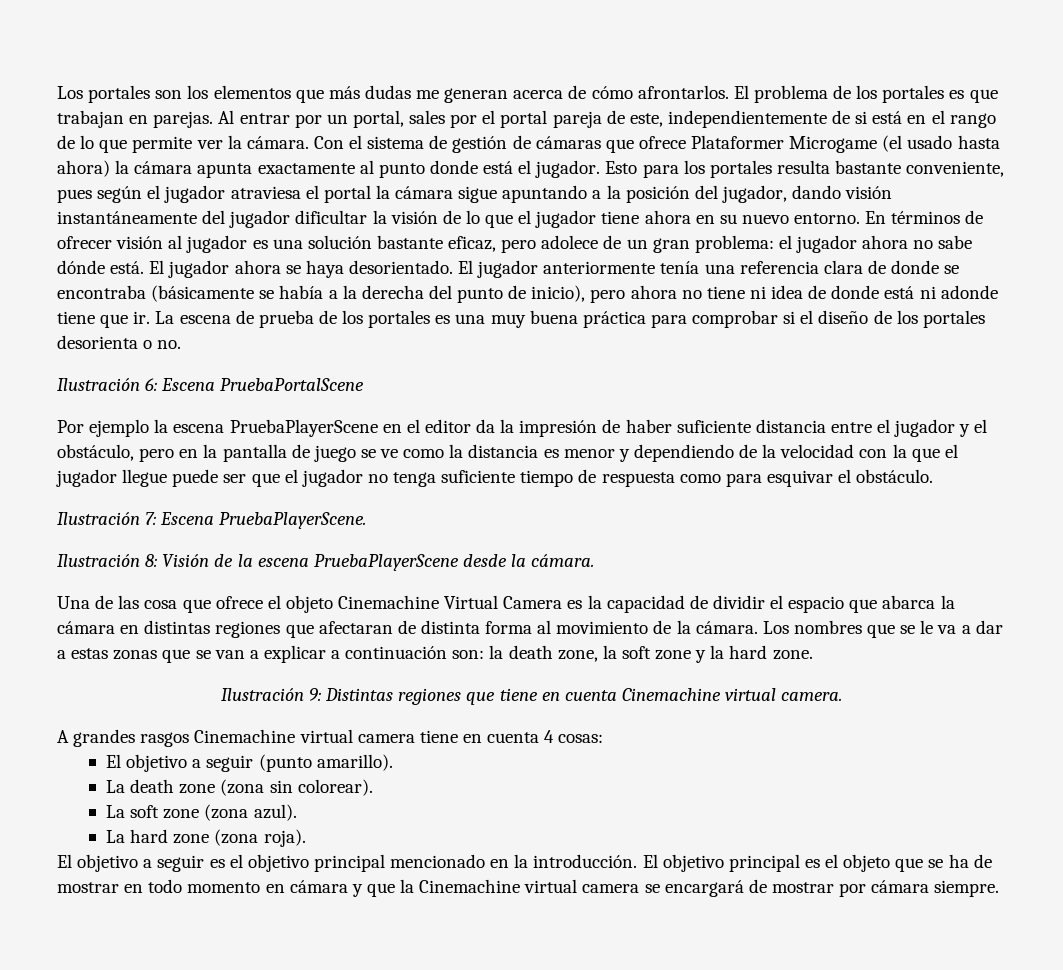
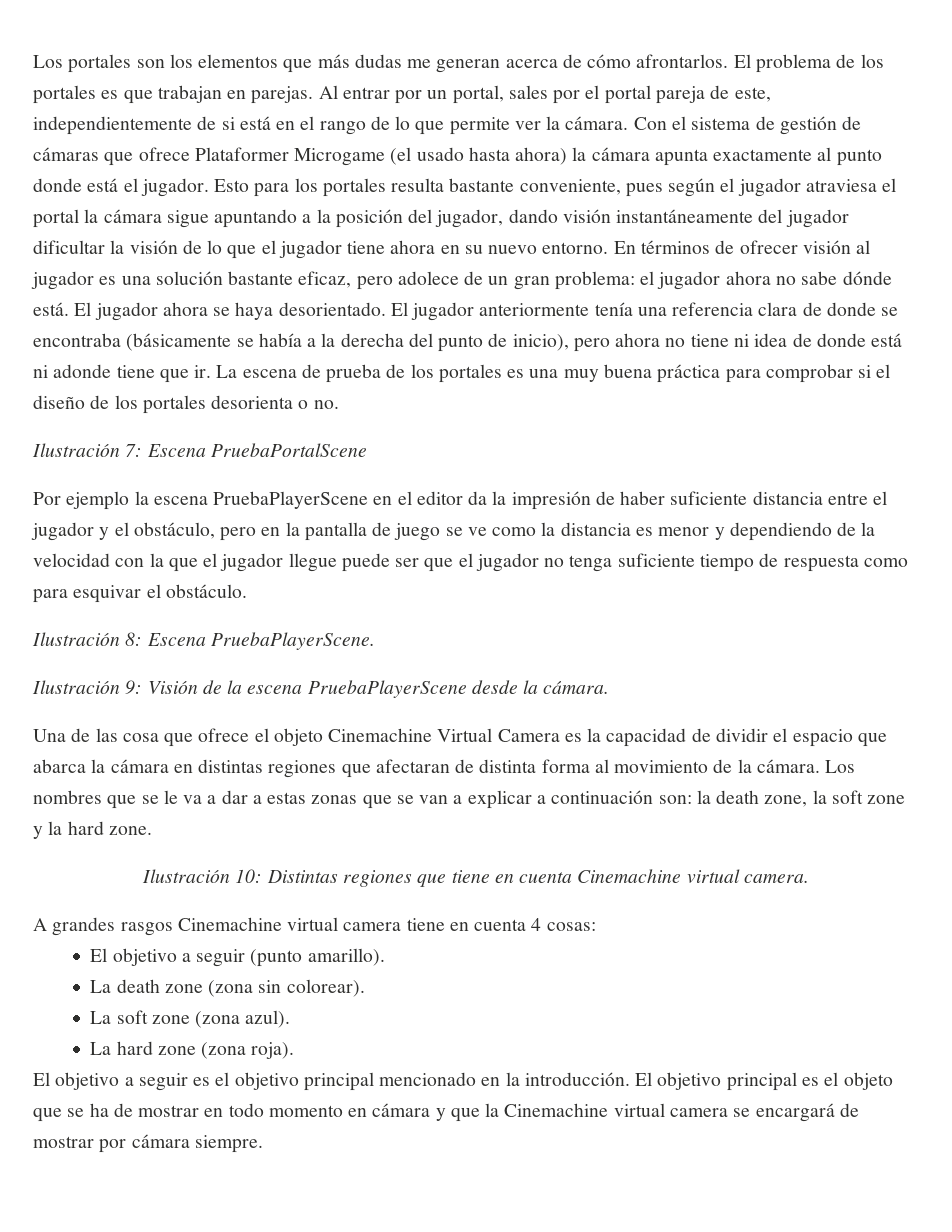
[145,378,158,391] 6: -> [125,444,143,457] 7:
[145,512,157,525] 7: -> [125,632,143,646] 8:
[145,554,158,567] 8: -> [125,680,143,694] 9:
[308,688,321,701] 9: -> [235,869,263,883] 10:

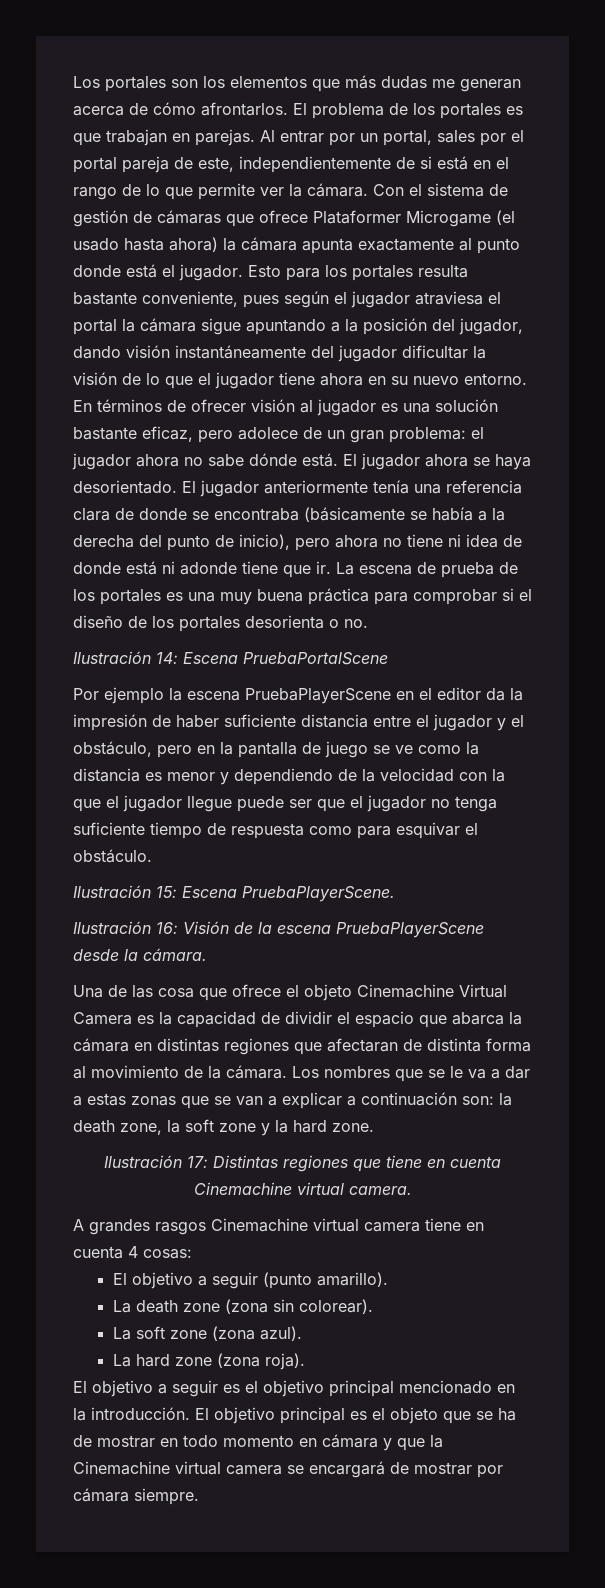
[125,444,143,457] 7: -> [156,652,178,664] 14:
[125,632,143,646] 8: -> [156,886,177,898] 15:
[125,680,143,694] 9: -> [156,922,178,934] 16:
[235,869,263,883] 10: -> [187,1156,208,1168] 17:

